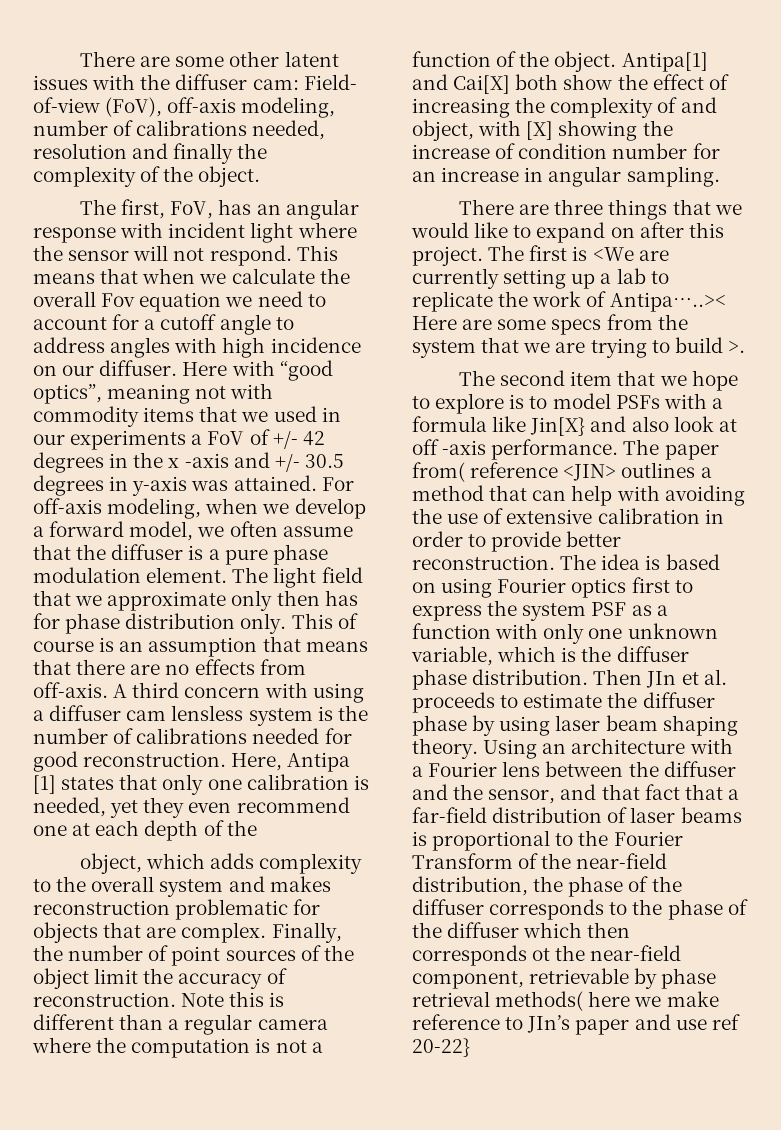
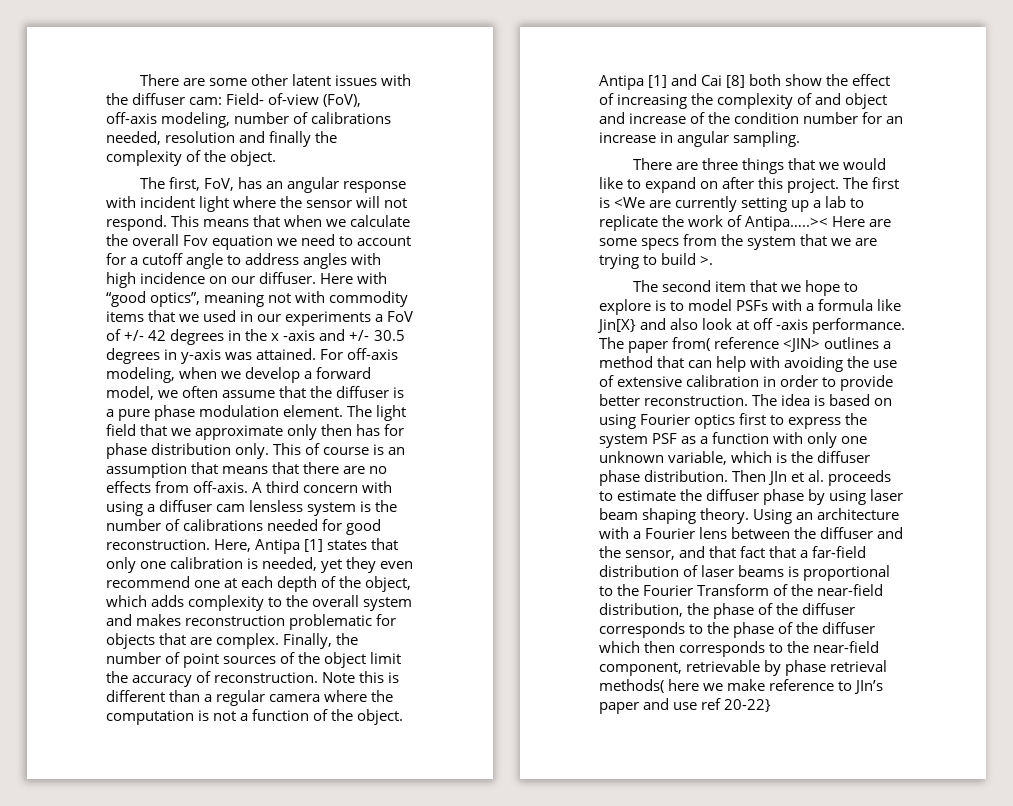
(257, 828) // -> (362, 582) none
[621,52,708,72] [412,74,511,94] Antipa[1] and Cai[X] -> [599,74,746,90] Antipa [1] and Cai [8]
[412,120,673,141] object, with [X] showing the -> [845,93,888,109] [599,112,625,124] object and
(516, 151) none -> [708,112,731,124] the
[532,948,551,961] ot -> [769,643,784,653] to

